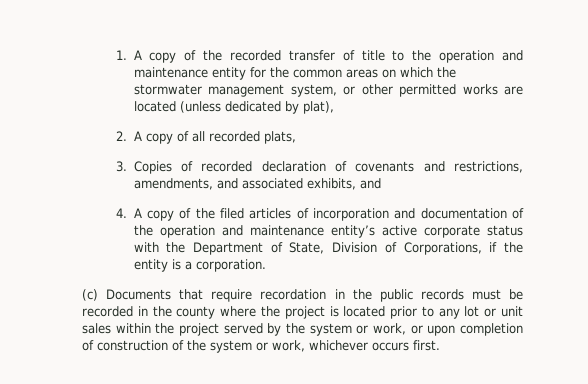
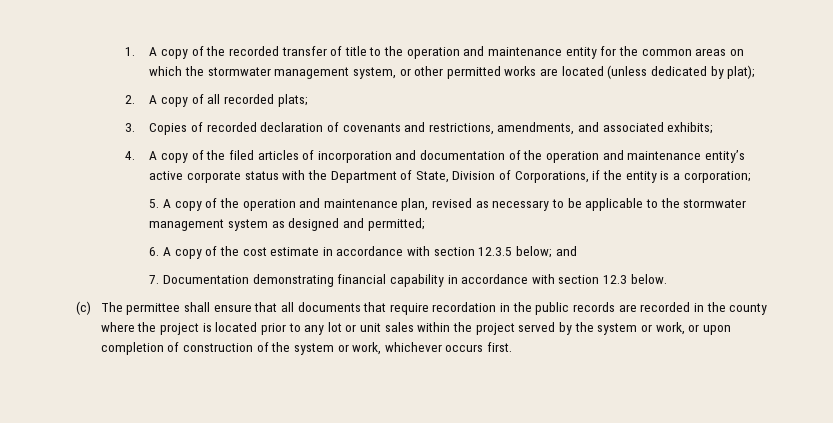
[302,101,334,114] plat), -> [727,65,756,79] plat);
[263,131,296,144] plats, -> [277,94,308,107] plats;
[306,178,381,190] exhibits, and -> [667,122,714,134] exhibits;
[195,259,266,272] [82,289,172,301] corporation. // (c) Documents -> [683,171,751,183] [149,198,747,211] [149,218,425,231] [149,246,577,259] [149,274,667,287] [76,301,361,315] corporation; // 5. A copy of the operation and maintenance plan, revised as necessary to be applicable to the stormwater management system as designed and permitted; // 6. A copy of the cost estimate in accordance with section 12.3.5 below; and // 7. Documentation demonstrating financial capability in accordance with section 12.3 below. // (c) The permittee shall ensure that all documents
[471,289,523,300] must be -> [618,304,637,312] are

